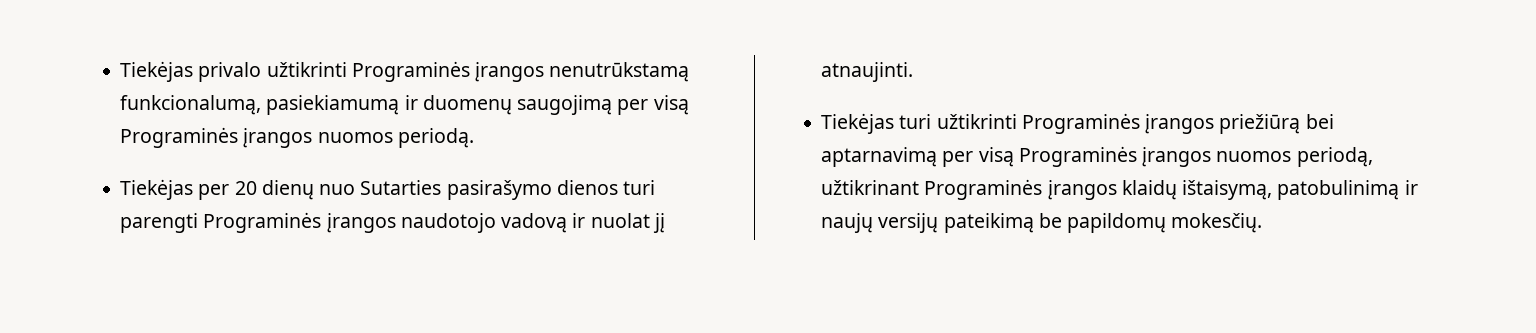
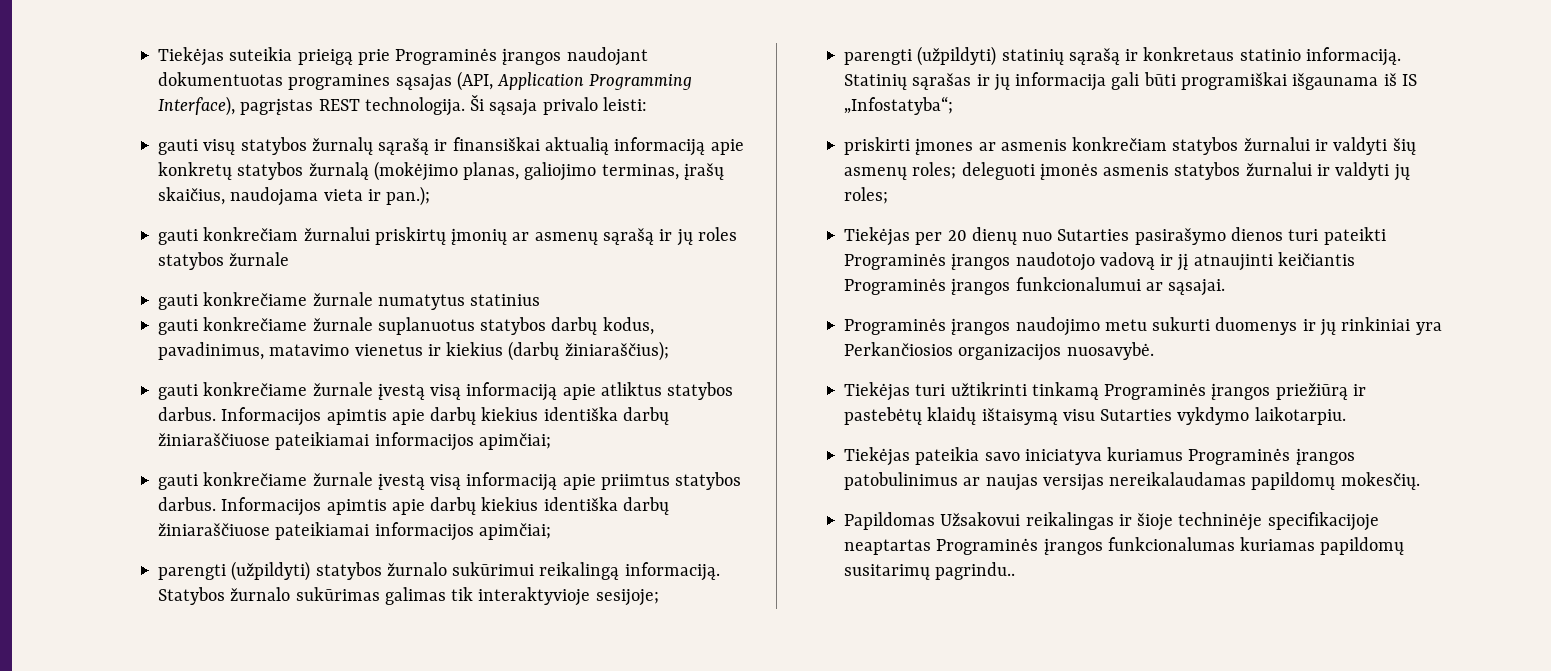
[120,61,690,82] [120,95,689,115] [120,127,474,148] Tiekėjas privalo užtikrinti Programinės įrangos nenutrūkstamą funkcionalumą, pasiekiamumą ir duomenų saugojimą per visą Programinės įrangos nuomos periodą. -> [158,47,648,66] [158,71,693,91] [158,95,647,116] [158,137,744,156] [158,161,724,181] [158,186,431,206] [158,227,737,246] [158,252,290,270] [158,292,541,310] [158,317,654,335] [158,341,669,361] [158,382,734,401] [158,407,669,426] [158,432,551,451] [158,472,742,491] [158,497,669,516] [158,522,551,541] [158,561,720,581] [158,587,659,606] [844,46,1401,66] [844,72,1417,91] [844,96,954,115] [844,137,1416,155] [844,162,1410,181] [844,187,889,204] Tiekėjas suteikia prieigą prie Programinės įrangos naudojant dokumentuotas programines sąsajas (API, Application Programming Interface), pagrįstas REST technologija. Ši sąsaja privalo leisti: // gauti visų statybos žurnalų sąrašą ir finansiškai aktualią informaciją apie konkretų statybos žurnalą (mokėjimo planas, galiojimo terminas, įrašų skaičius, naudojama vieta ir pan.); // gauti konkrečiam žurnalui priskirtų įmonių ar asmenų sąrašą ir jų roles statybos žurnale // gauti konkrečiame žurnale numatytus statinius // gauti konkrečiame žurnale suplanuotus statybos darbų kodus, pavadinimus, matavimo vienetus ir kiekius (darbų žiniaraščius); // gauti konkrečiame žurnale įvestą visą informaciją apie atliktus statybos darbus. Informacijos apimtis apie darbų kiekius identiška darbų žiniaraščiuose pateikiamai informacijos apimčiai; // gauti konkrečiame žurnale įvestą visą informaciją apie priimtus statybos darbus. Informacijos apimtis apie darbų kiekius identiška darbų žiniaraščiuose pateikiamai informacijos apimčiai; // parengti (užpildyti) statybos žurnalo sukūrimui reikalingą informaciją. Statybos žurnalo sukūrimas galimas tik interaktyvioje sesijoje; // parengti (užpildyti) statinių sąrašą ir konkretaus statinio informaciją. Statinių sąrašas ir jų informacija gali būti programiškai išgaunama iš IS „Infostatyba“; // priskirti įmones ar asmenis konkrečiam statybos žurnalui ir valdyti šių asmenų roles; deleguoti įmonės asmenis statybos žurnalui ir valdyti jų roles;
[120,213,199,233] parengti -> [1323,227,1386,245] pateikti
[590,213,665,233] [821,62,914,82] nuolat jį atnaujinti. -> [1177,252,1355,271] [844,277,1226,296] [844,317,1442,336] [844,342,1154,361] jį atnaujinti keičiantis Programinės įrangos funkcionalumui ar sąsajai. // Programinės įrangos naudojimo metu sukurti duomenys ir jų rinkiniai yra Perkančiosios organizacijos nuosavybė.
(1017, 121) none -> [1031,382,1099,400] tinkamą
[1305,114,1334,129] [821,146,1373,167] [821,179,1418,200] [821,213,1263,233] bei aptarnavimą per visą Programinės įrangos nuomos periodą, užtikrinant Programinės įrangos klaidų ištaisymą, patobulinimą ir naujų versijų pateikimą be papildomų mokesčių. -> [1352,384,1366,396] [844,407,1346,425] [844,447,1355,466] [844,472,1420,491] [844,512,1379,531] [844,537,1405,555] [844,562,1016,580] ir pastebėtų klaidų ištaisymą visu Sutarties vykdymo laikotarpiu. // Tiekėjas pateikia savo iniciatyva kuriamus Programinės įrangos patobulinimus ar naujas versijas nereikalaudamas papildomų mokesčių. // Papildomas Užsakovui reikalingas ir šioje techninėje specifikacijoje neaptartas Programinės įrangos funkcionalumas kuriamas papildomų susitarimų pagrindu..

